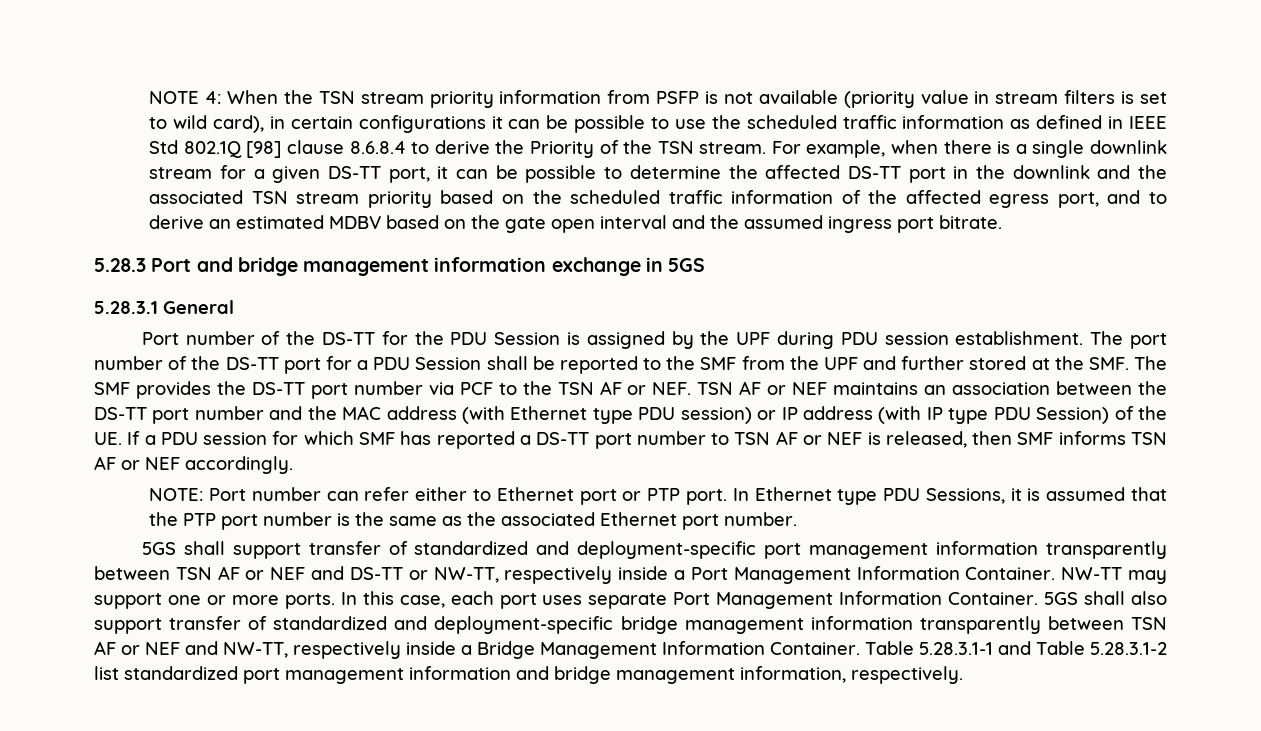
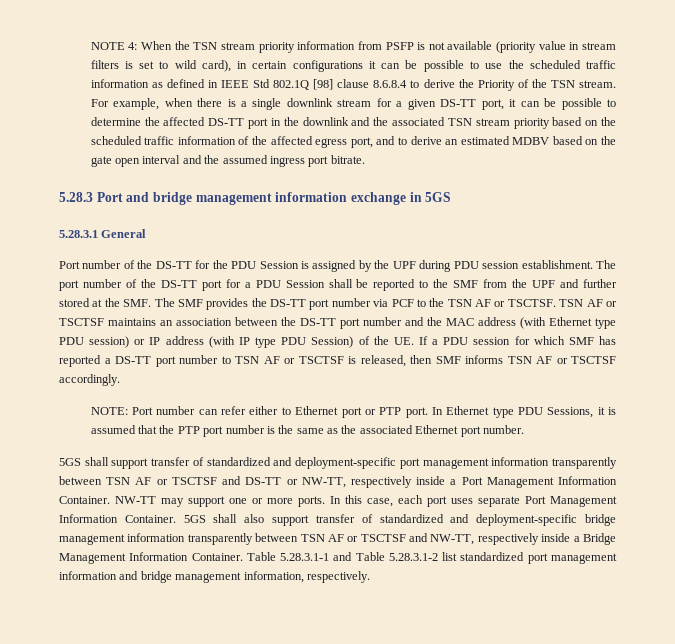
[652,381,828,395] NEF. TSN AF or NEF -> [507,299,618,307] [59,318,104,326] TSCTSF. TSN AF or TSCTSF
[827,432,863,445] NEF -> [298,356,344,364] TSCTSF
[145,457,180,470] NEF -> [571,356,616,364] TSCTSF
[270,567,306,580] NEF -> [171,477,217,485] TSCTSF
[145,642,180,655] NEF -> [360,534,406,542] TSCTSF

